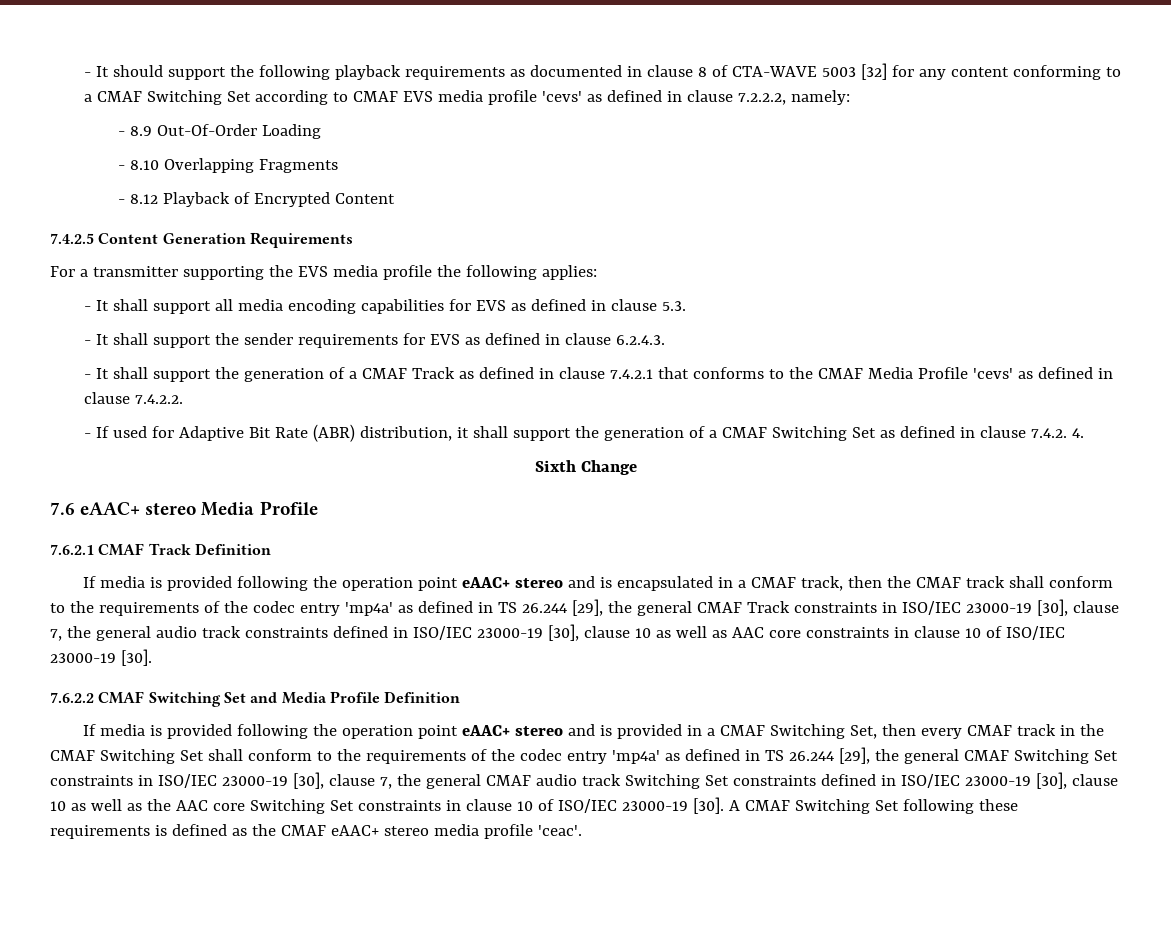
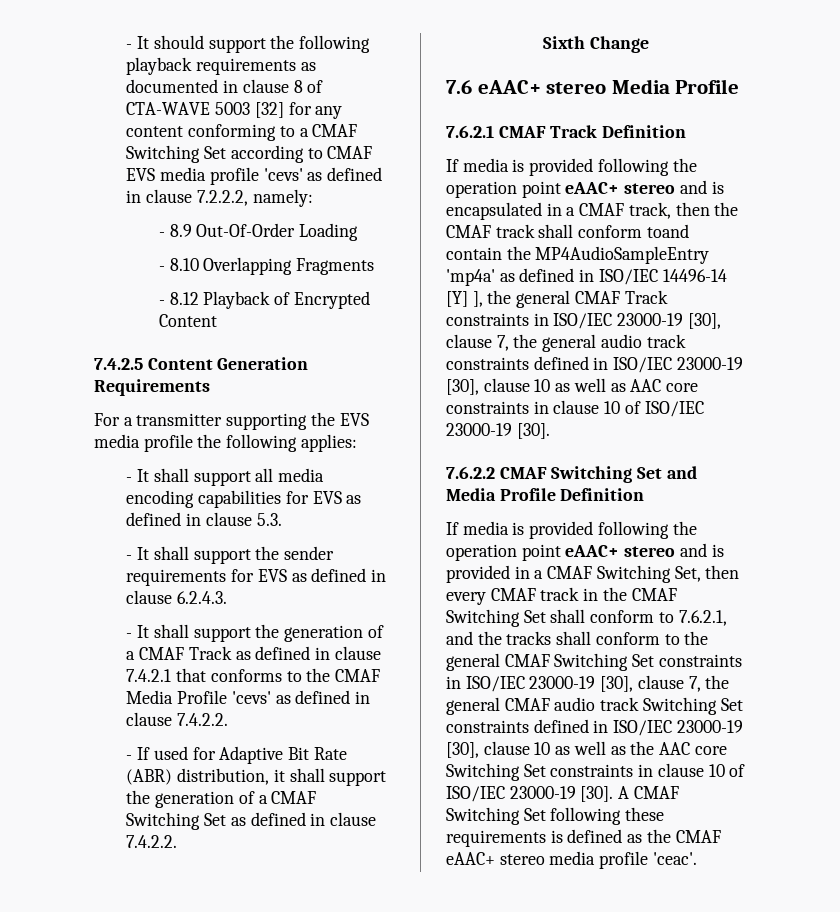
[1030,428,1084,438] 7.4.2. 4. -> [126,835,178,848] 7.4.2.2.
[50,599,603,616] to the requirements of the codec entry 'mp4a' as defined in TS 26.244 [29], -> [646,224,689,238] [446,246,710,264] [446,268,727,286] [446,291,483,307] toand contain the MP4AudioSampleEntry 'mp4a' as defined in ISO/IEC 14496-14 [Y] ],
[336,747,870,764] the requirements of the codec entry 'mp4a' as defined in TS 26.244 [29], -> [678,610,727,626] [446,631,680,645] 7.6.2.1, and the tracks shall conform to

